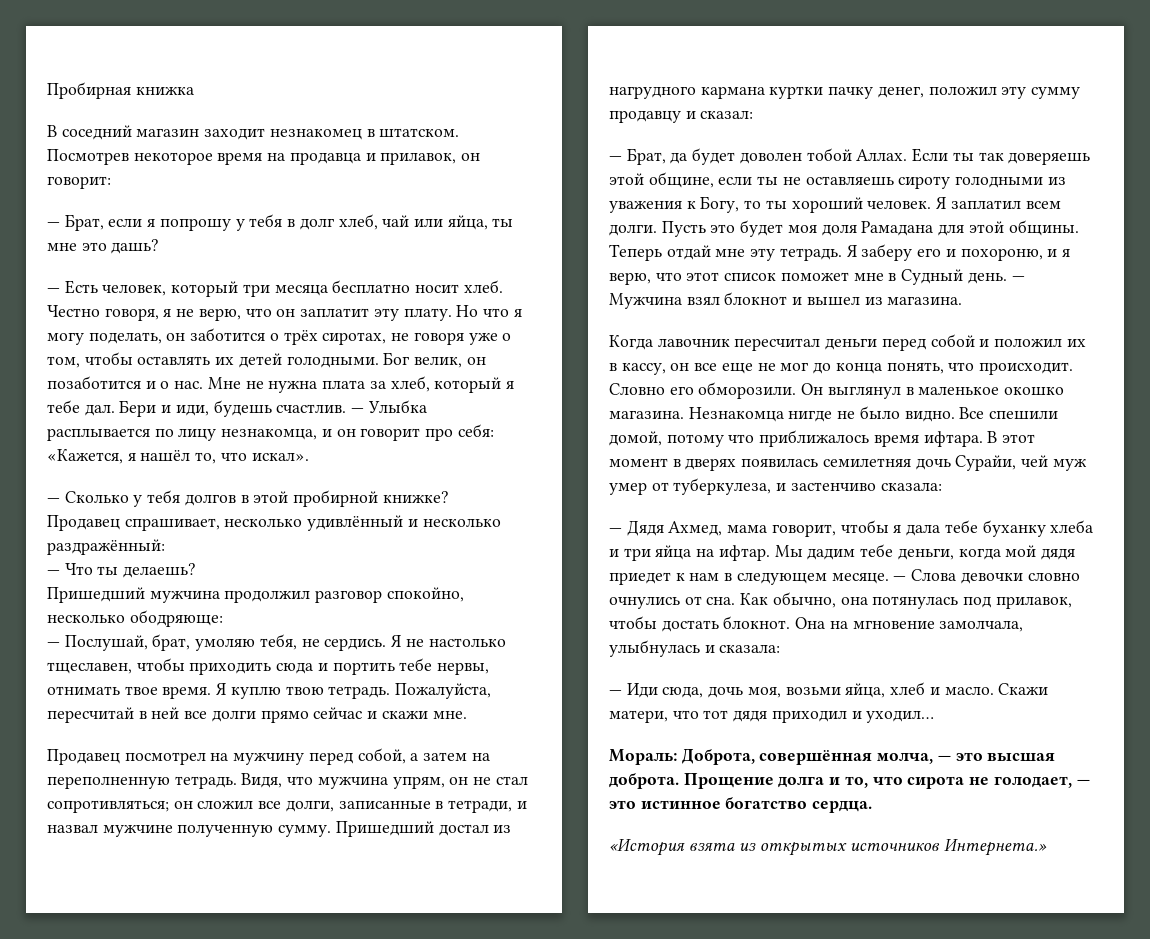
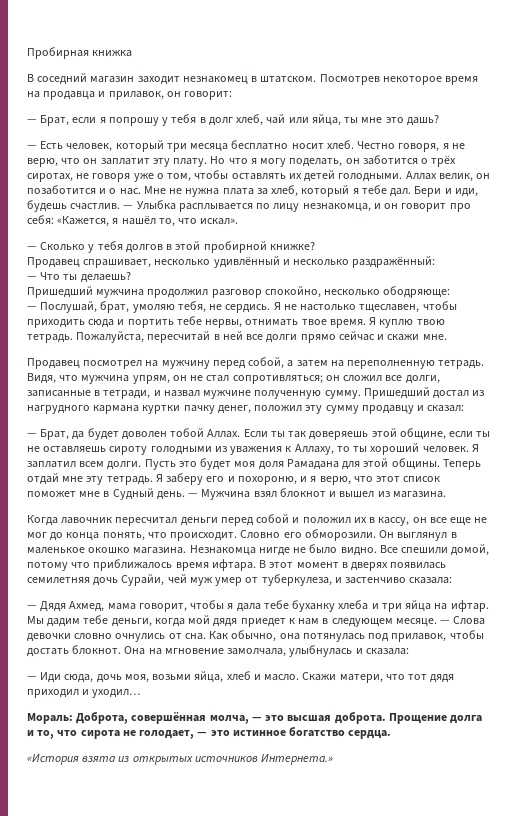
[383,352,410,365] Бог -> [405,171,437,180] Аллах
[700,196,740,213] Богу, -> [294,444,334,455] Аллаху,

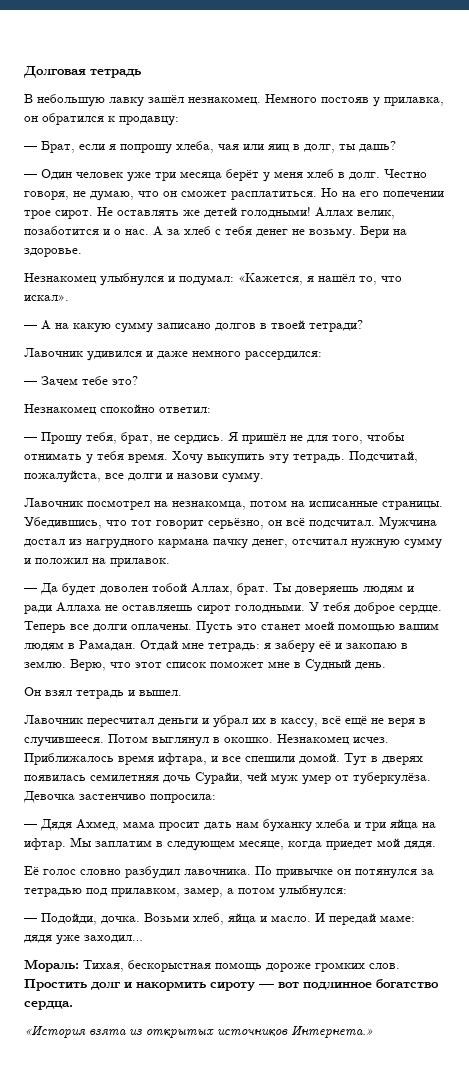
[27,47,133,59] [27,73,479,85] [27,91,233,100] Пробирная книжка // В соседний магазин заходит незнакомец в штатском. Посмотрев некоторое время на продавца и прилавок, он говорит: -> [23,66,141,78] [24,94,444,107] [24,113,179,126] Долговая тетрадь // В небольшую лавку зашёл незнакомец. Немного постояв у прилавка, он обратился к продавцу:
[162,114,439,126] [27,140,465,152] [27,155,457,167] [27,170,403,182] у тебя в долг хлеб, чай или яйца, ты мне это дашь? // — Есть человек, который три месяца бесплатно носит хлеб. Честно говоря, я не верю, что он заплатит эту плату. Но что я могу поделать, он заботится о трёх сиротах, не говоря уже о том, чтобы оставлять их детей голодными. -> [176,141,396,153] [24,169,427,182] [24,188,444,201] [24,207,311,219] хлеба, чая или яиц в долг, ты дашь? // — Один человек уже три месяца берёт у меня хлеб в долг. Честно говоря, не думаю, что он сможет расплатиться. Но на его попечении трое сирот. Не оставлять же детей голодными!
[476,173,491,179] он -> (395, 214) none
[143,185,478,197] [27,200,471,212] [27,215,54,224] Мне не нужна плата за хлеб, который я тебе дал. Бери и иди, будешь счастлив. — Улыбка расплывается по лицу незнакомца, и он говорит про себя: -> [153,226,407,239] [24,248,82,257] [24,273,234,286] А за хлеб с тебя денег не возьму. Бери на здоровье. // Незнакомец улыбнулся и подумал:
[40,241,315,253] [27,256,436,268] [27,272,131,283] [27,286,451,298] [27,301,457,313] [27,316,445,328] [27,331,447,343] [27,357,485,369] [27,373,440,384] [27,387,430,399] Сколько у тебя долгов в этой пробирной книжке? // Продавец спрашивает, несколько удивлённый и несколько раздражённый: // — Что ты делаешь? // Пришедший мужчина продолжил разговор спокойно, несколько ободряюще: // — Послушай, брат, умоляю тебя, не сердись. Я не настолько тщеславен, чтобы приходить сюда и портить тебе нервы, отнимать твое время. Я куплю твою тетрадь. Пожалуйста, пересчитай в ней все долги прямо сейчас и скажи мне. // Продавец посмотрел на мужчину перед собой, а затем на переполненную тетрадь. Видя, что мужчина упрям, он не стал сопротивляться; он сложил все долги, записанные в тетради, и назвал мужчине полученную сумму. Пришедший -> [41,320,363,333] [24,348,322,361] [24,376,138,385] [24,404,211,415] [24,432,405,445] [24,451,418,464] [24,470,264,483] [24,498,443,510] [24,516,437,530] А на какую сумму записано долгов в твоей тетради? // Лавочник удивился и даже немного рассердился: // — Зачем тебе это? // Незнакомец спокойно ответил: // — Прошу тебя, брат, не сердись. Я пришёл не для того, чтобы отнимать у тебя время. Хочу выкупить эту тетрадь. Подсчитай, пожалуйста, все долги и назови сумму. // Лавочник посмотрел на незнакомца, потом на исписанные страницы. Убедившись, что тот говорит серьёзно, он всё подсчитал. Мужчина
[142,405,181,414] куртки -> (209, 543) none
[254,405,465,414] [27,429,85,440] положил эту сумму продавцу и сказал: // — Брат, да -> [292,538,442,549] [24,558,170,567] [24,583,58,595] отсчитал нужную сумму и положил на прилавок. // — Да
[207,428,491,440] [27,443,479,455] [27,458,481,470] [27,473,351,485] Аллах. Если ты так доверяешь этой общине, если ты не оставляешь сироту голодными из уважения к Аллаху, то ты хороший человек. Я заплатил всем долги. Пусть это будет моя доля Рамадана для этой общины. Теперь отдай мне эту тетрадь. Я заберу его и похороню, и я верю, -> [191,583,414,595] [24,602,442,614] [24,621,439,634] [24,640,408,653] [24,659,106,671] Аллах, брат. Ты доверяешь людям и ради Аллаха не оставляешь сирот голодными. У тебя доброе сердце. Теперь все долги оплачены. Пусть это станет моей помощью вашим людям в Рамадан. Отдай мне тетрадь: я заберу её и закопаю в землю. Верю,
[188,488,446,500] [27,514,488,526] [27,529,457,541] [27,544,490,556] [27,559,339,571] — Мужчина взял блокнот и вышел из магазина. // Когда лавочник пересчитал деньги перед собой и положил их в кассу, он все еще не мог до конца понять, что происходит. Словно его обморозили. Он выглянул в маленькое окошко магазина. Незнакомца нигде не было видно. Все спешили домой, потому что приближалось время ифтара. В этот момент -> [24,687,182,699] [24,715,426,728] [24,734,389,747] [24,753,367,766] // Он взял тетрадь и вышел. // Лавочник пересчитал деньги и убрал их в кассу, всё ещё не веря в случившееся. Потом выглянул в окошко. Незнакомец исчез. Приближалось время ифтара, и все спешили домой. Тут
[261,574,453,586] туберкулеза, и застенчиво сказала: -> [353,772,431,785] [23,791,216,803] туберкулёза. Девочка застенчиво попросила:
[138,600,289,612] говорит, чтобы я дала тебе -> [159,821,259,831] просит дать нам
[47,615,486,627] [27,630,484,642] [27,645,409,657] [27,671,455,683] [27,689,141,698] [27,711,483,724] [27,730,286,739] дадим тебе деньги, когда мой дядя приедет к нам в следующем месяце. — Слова девочки словно очнулись от сна. Как обычно, она потянулась под прилавок, чтобы достать блокнот. Она на мгновение замолчала, улыбнулась и сказала: // — Иди сюда, дочь моя, возьми яйца, хлеб и масло. Скажи матери, что тот дядя приходил и уходил… // Мораль: Доброта, совершённая молча, — это высшая доброта. Прощение долга и то, что сирота не голодает, — это истинное -> [95,838,436,851] [24,866,434,879] [24,885,347,898] [24,913,415,925] [24,935,143,945] [24,959,400,972] [24,979,372,991] заплатим в следующем месяце, когда приедет мой дядя. // Её голос словно разбудил лавочника. По привычке он потянулся за тетрадью под прилавком, замер, а потом улыбнулся: // — Подойди, дочка. Возьми хлеб, яйца и масло. И передай маме: дядя уже заходил… // Мораль: Тихая, бескорыстная помощь дороже громких слов. Простить долг и накормить сироту — вот подлинное

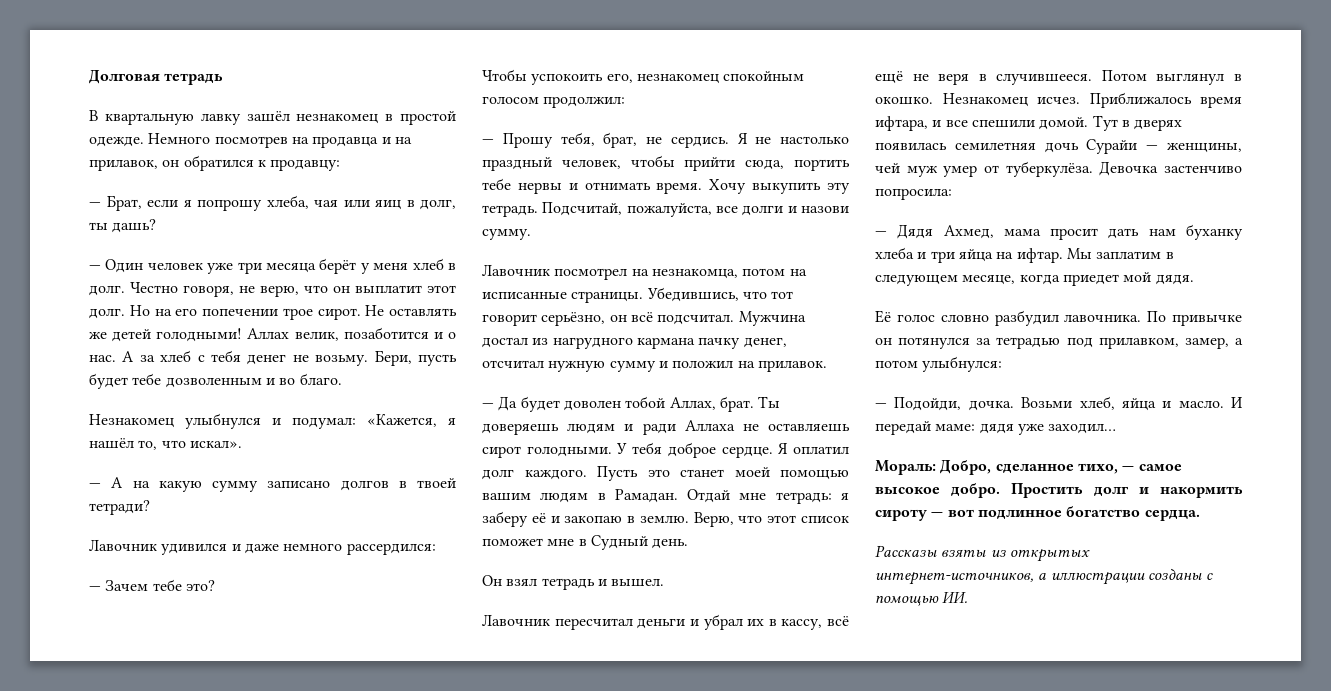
[37,94,105,107] небольшую -> [104,113,194,125] квартальную
[188,94,444,107] незнакомец. Немного постояв у прилавка, -> [296,111,456,125] [89,133,412,148] [89,159,158,171] незнакомец в простой одежде. Немного посмотрев на продавца и на прилавок,
[90,190,134,201] думаю, -> [260,285,299,297] верю,
[181,190,317,200] сможет расплатиться. -> [355,285,456,293] [89,308,125,319] выплатит этот долг.
[360,226,407,238] [24,248,82,257] Бери на здоровье. -> [374,350,457,366] [89,373,342,389] Бери, пусть будет тебе дозволенным и во благо.
[24,404,211,415] Незнакомец спокойно ответил: -> [482,69,805,85] [482,96,626,108] Чтобы успокоить его, незнакомец спокойным голосом продолжил:
[242,432,405,444] [24,451,124,464] пришёл не для того, чтобы отнимать у тебя -> [755,136,849,144] [482,155,850,171] [482,178,651,194] не настолько праздный человек, чтобы прийти сюда, портить тебе нервы и отнимать
[24,621,192,633] Теперь все долги оплачены. -> [778,442,849,454] [482,469,587,480] Я оплатил долг каждого.
[195,772,243,785] Сурайи, -> [1086,139,1242,154] Сурайи — женщины,
[83,960,400,972] Тихая, бескорыстная помощь дороже громких слов. -> [940,460,1182,475] [875,483,1001,498] Добро, сделанное тихо, — самое высокое добро.
[24,1026,373,1038] «История взята из открытых источников Интернета.» -> [875,545,1090,562] [875,568,1214,585] [875,591,969,606] Рассказы взяты из открытых интернет-источников, а иллюстрации созданы с помощью ИИ.

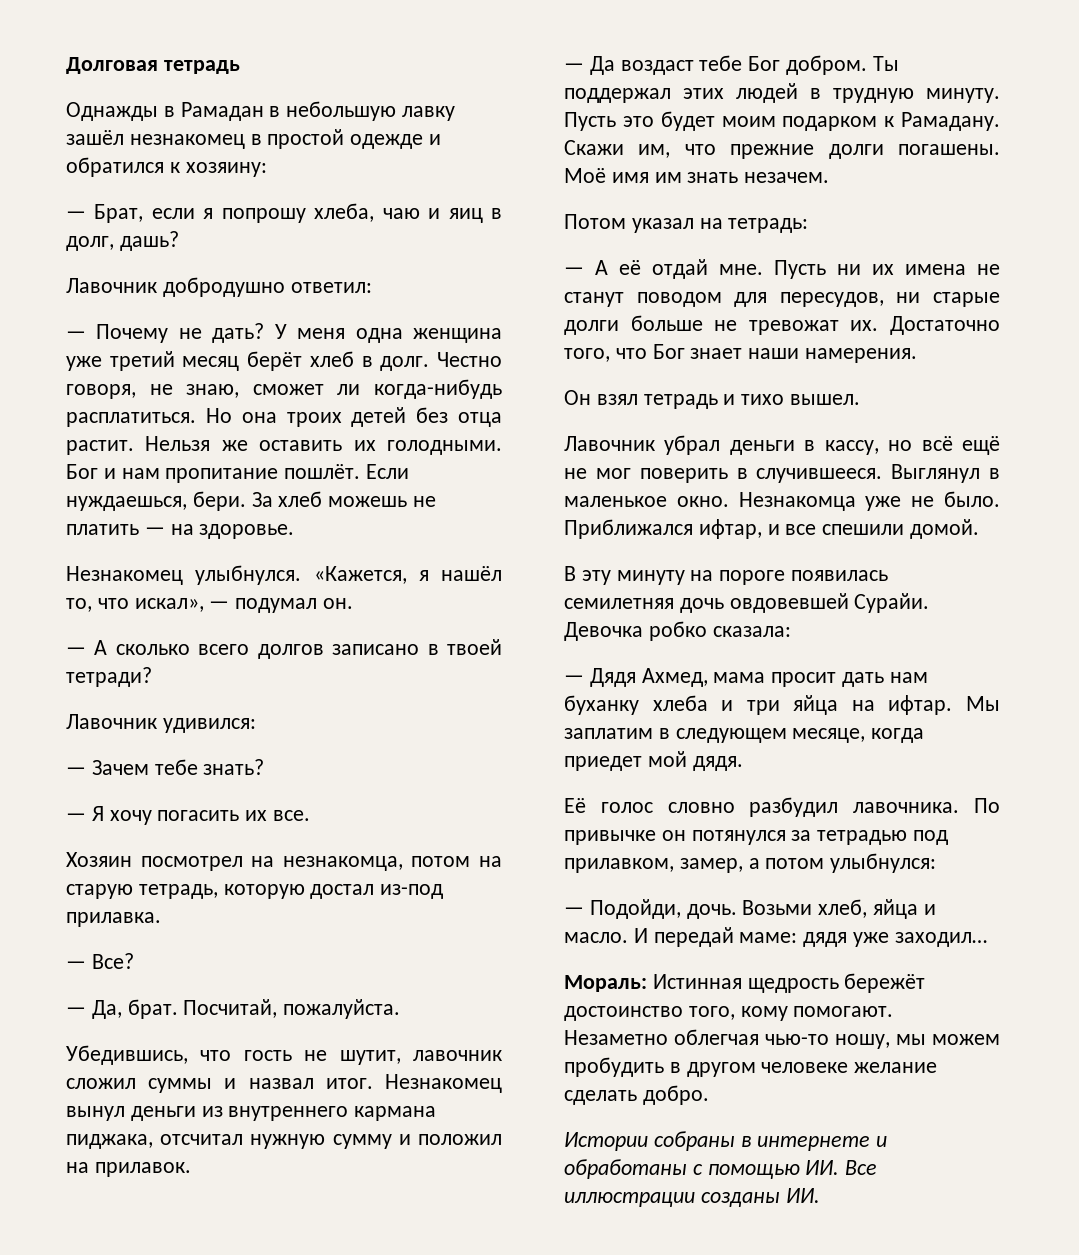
[89,110,194,125] В квартальную -> [66,101,397,121] Однажды в Рамадан в небольшую
[89,133,412,148] [89,159,180,171] одежде. Немного посмотрев на продавца и на прилавок, он -> [350,134,442,149] одежде и
[270,159,341,171] продавцу: -> [185,162,267,177] хозяину:
[314,199,370,207] чая или -> [382,208,441,219] чаю и
[89,222,108,230] ты -> (114, 243) none
[89,258,409,274] — Один человек уже три месяца берёт у меня -> [66,277,372,297] [66,323,503,343] [66,351,303,371] Лавочник добродушно ответил: // — Почему не дать? У меня одна женщина уже третий месяц берёт
[260,285,456,297] [89,305,457,320] [89,327,456,342] [89,350,457,366] [89,373,342,389] [89,413,356,429] верю, что он выплатит этот долг. Но на его попечении трое сирот. Не оставлять же детей голодными! Аллах велик, позаботится и о нас. А за хлеб с тебя денег не возьму. Бери, пусть будет тебе дозволенным и во благо. // Незнакомец улыбнулся и подумал: -> [186,379,502,399] [66,407,502,427] [66,436,502,455] [66,464,410,483] [66,491,437,511] [66,524,295,539] [66,565,302,585] знаю, сможет ли когда-нибудь расплатиться. Но она троих детей без отца растит. Нельзя же оставить их голодными. Бог и нам пропитание пошлёт. Если нуждаешься, бери. За хлеб можешь не платить — на здоровье. // Незнакомец улыбнулся.
[189,440,242,448] [89,477,456,492] [89,500,150,515] [89,539,436,555] [89,579,215,591] [482,69,805,85] [482,96,626,108] [482,132,849,148] [482,155,850,171] [482,178,850,194] [482,202,849,217] [482,229,531,240] [482,264,550,276] искал». // — А на какую сумму записано долгов в твоей тетради? // Лавочник удивился и даже немного рассердился: // — Зачем тебе это? // Чтобы успокоить его, незнакомец спокойным голосом продолжил: // — Прошу тебя, брат, не сердись. Я не настолько праздный человек, чтобы прийти сюда, портить тебе нервы и отнимать время. Хочу выкупить эту тетрадь. Подсчитай, пожалуйста, все долги и назови сумму. // Лавочник -> [134,598,354,613] [66,639,503,659] [66,667,152,687] [66,714,256,733] [66,759,265,775] [66,806,311,825] [66,852,132,867] искал», — подумал он. // — А сколько всего долгов записано в твоей тетради? // Лавочник удивился: // — Зачем тебе знать? // — Я хочу погасить их все. // Хозяин
[482,287,794,303] [482,311,806,326] [482,337,787,349] исписанные страницы. Убедившись, что тот говорит серьёзно, он всё подсчитал. Мужчина достал из нагрудного кармана пачку денег, -> [66,884,444,899] [66,912,161,927] [66,953,134,969] [66,999,401,1019] [66,1045,502,1065] [66,1074,502,1093] [66,1106,437,1121] [66,1134,153,1149] старую тетрадь, которую достал из-под прилавка. // — Все? // — Да, брат. Посчитай, пожалуйста. // Убедившись, что гость не шутит, лавочник сложил суммы и назвал итог. Незнакомец вынул деньги из внутреннего кармана пиджака,
[520,396,781,412] [482,420,850,435] [482,442,849,458] [482,466,849,481] [482,489,849,504] [482,511,849,527] [482,535,689,550] будет доволен тобой Аллах, брат. Ты доверяешь людям и ради Аллаха не оставляешь сирот голодными. У тебя доброе сердце. Я оплатил долг каждого. Пусть это станет моей помощью вашим людям в Рамадан. Отдай мне тетрадь: я заберу её и закопаю в землю. Верю, что этот список поможет мне в Судный день. -> [620,55,899,75] [564,83,1000,103] [564,111,1000,131] [564,140,1000,159] [564,168,830,183] [564,214,809,233] [564,259,1000,279] [564,292,1000,307] [564,315,1000,335] [564,344,918,363] воздаст тебе Бог добром. Ты поддержал этих людей в трудную минуту. Пусть это будет моим подарком к Рамадану. Скажи им, что прежние долги погашены. Моё имя им знать незачем. // Потом указал на тетрадь: // — А её отдай мне. Пусть ни их имена не станут поводом для пересудов, ни старые долги больше не тревожат их. Достаточно того, что Бог знает наши намерения.
(607, 582) none -> [741,394,785,405] тихо
[554,614,765,630] пересчитал деньги и убрал их -> [664,435,795,455] убрал деньги
(823, 624) none -> [888,440,913,451] но
[938,70,1242,85] [875,92,1242,108] [875,115,1183,131] [875,139,1242,154] [875,161,1242,177] [875,188,952,200] веря в случившееся. Потом выглянул в окошко. Незнакомец исчез. Приближалось время ифтара, и все спешили домой. Тут в дверях появилась семилетняя дочь Сурайи — женщины, чей муж умер от туберкулёза. Девочка застенчиво попросила: -> [595,464,1000,483] [564,491,1000,511] [564,519,980,539] [564,566,889,585] [564,593,930,613] [564,621,791,641] мог поверить в случившееся. Выглянул в маленькое окно. Незнакомца уже не было. Приближался ифтар, и все спешили домой. // В эту минуту на пороге появилась семилетняя дочь овдовевшей Сурайи. Девочка робко сказала:
[968,400,1014,411] дочка. -> [686,904,737,919] дочь.
[940,460,1182,475] [875,483,1243,498] [875,506,1200,521] [875,545,1090,562] [875,568,1214,585] [875,595,939,606] Добро, сделанное тихо, — самое высокое добро. Простить долг и накормить сироту — вот подлинное богатство сердца. // Рассказы взяты из открытых интернет-источников, а иллюстрации созданы с помощью -> [652,973,926,993] [564,1006,894,1021] [564,1029,1000,1049] [564,1057,938,1077] [564,1085,709,1105] [564,1131,888,1151] [564,1159,878,1179] [564,1192,780,1207] Истинная щедрость бережёт достоинство того, кому помогают. Незаметно облегчая чью-то ношу, мы можем пробудить в другом человеке желание сделать добро. // Истории собраны в интернете и обработаны с помощью ИИ. Все иллюстрации созданы

